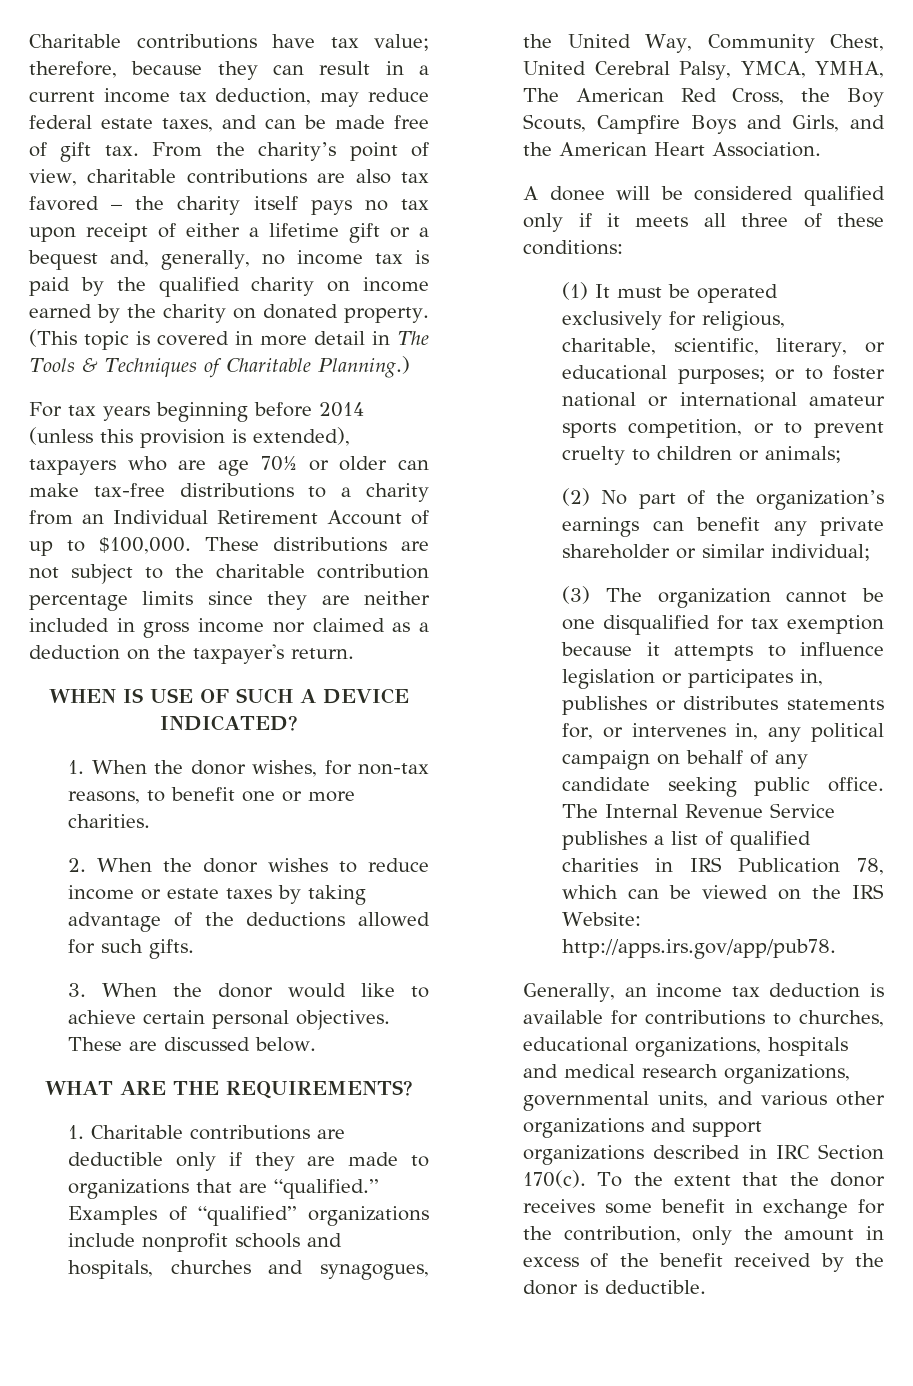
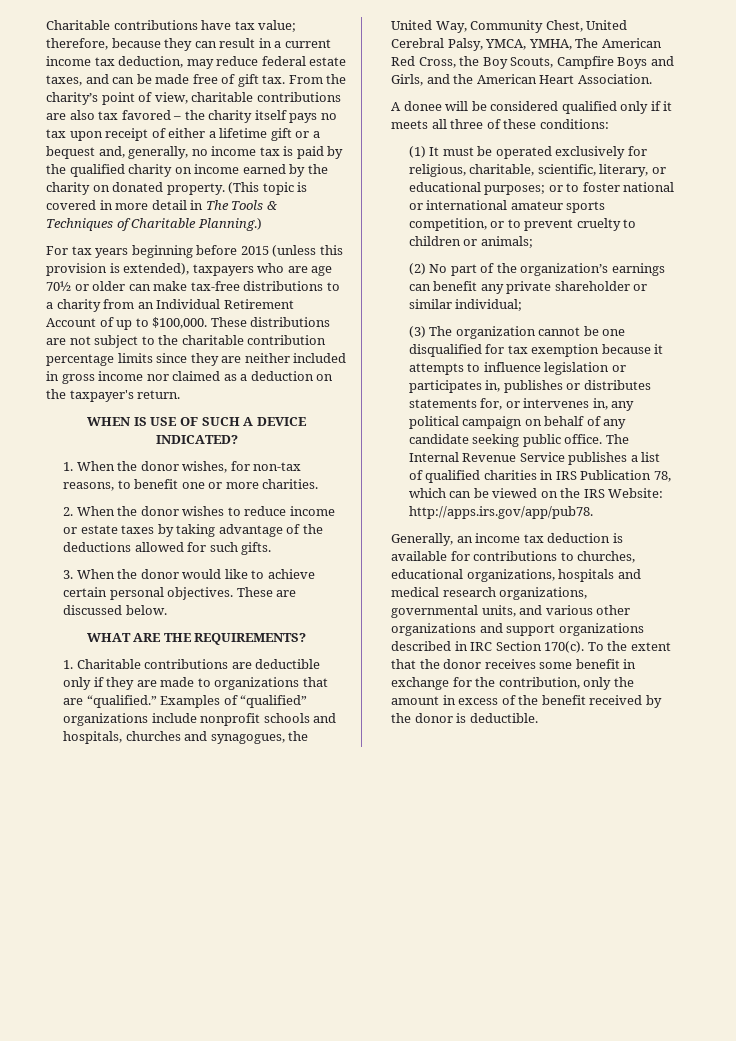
[319,402,364,417] 2014 -> [240,246,269,255] 2015

